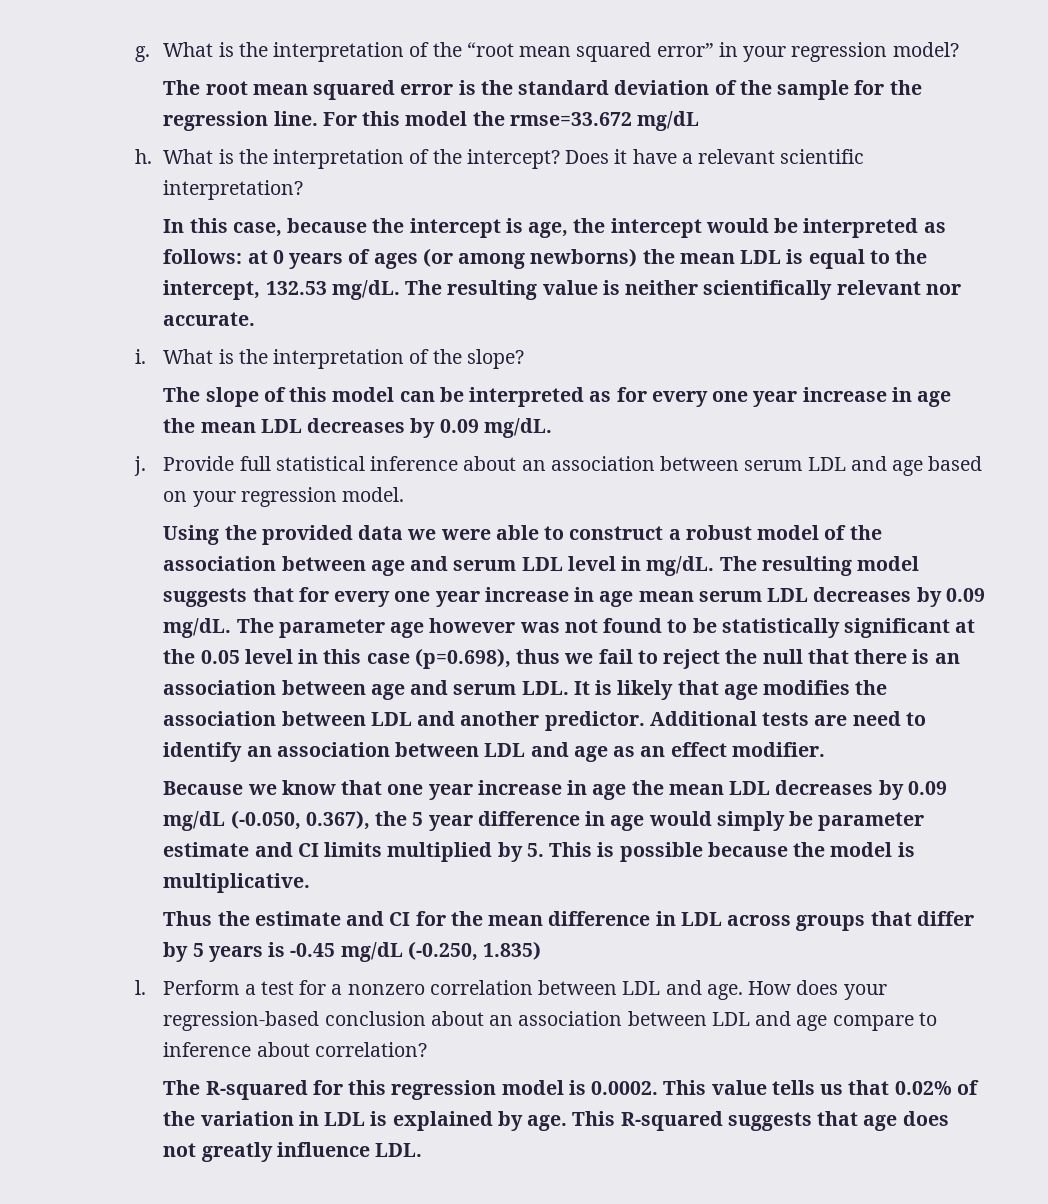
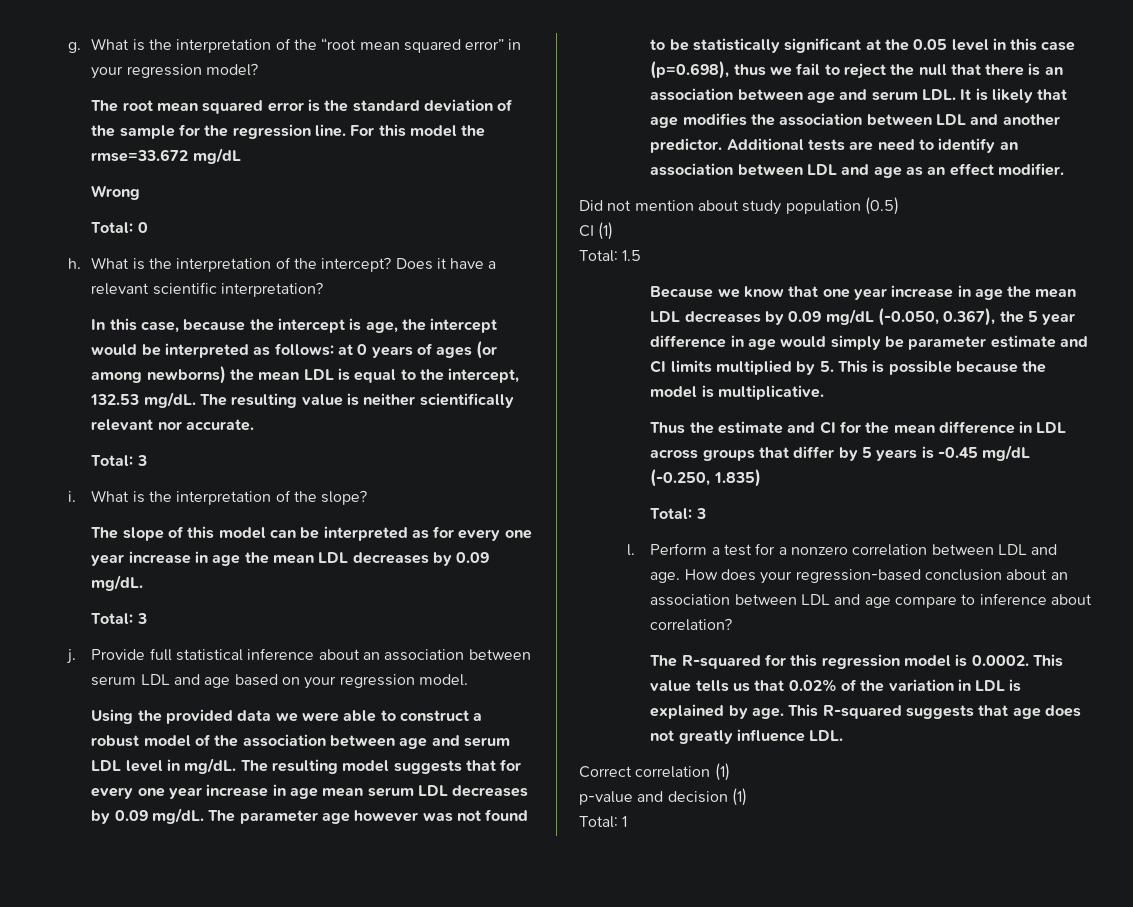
(700, 121) none -> [91,185,141,200] [91,222,148,233] // Wrong // Total: 0
(256, 319) none -> [91,455,147,466] // Total: 3
(552, 428) none -> [91,613,147,624] // Total: 3
(825, 749) none -> [579,197,899,215] [579,222,614,240] [579,250,642,262] // Did not mention about study population (0.5) // CI (1) // Total: 1.5
(542, 950) none -> [650,508,706,519] // Total: 3
(423, 1150) none -> [579,763,730,781] [579,788,747,806] [579,816,628,828] // Correct correlation (1) // p-value and decision (1) // Total: 1

